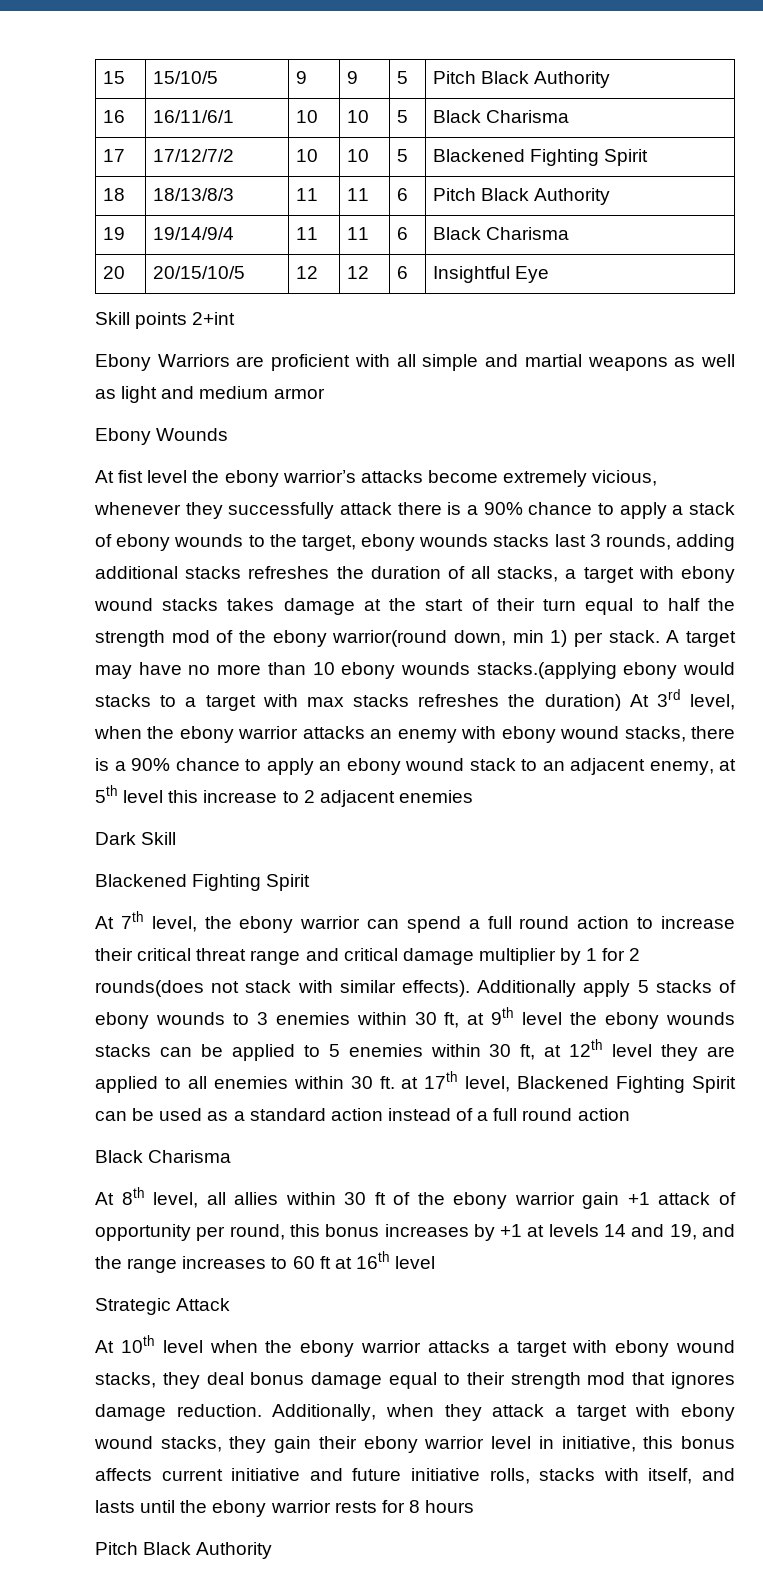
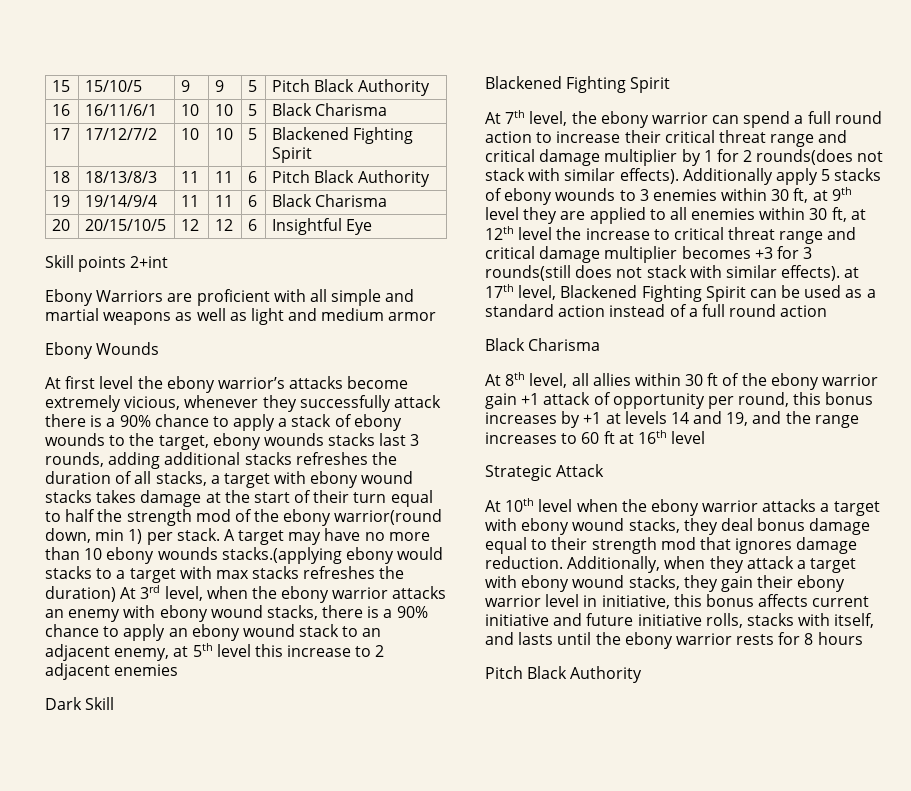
[118,470,144,483] fist -> [65,376,96,389] first
[570,1012,735,1029] [95,1039,653,1061] the ebony wounds stacks can be applied to 5 enemies within 30 ft, at 12th level -> (519, 213) none
[379,1076,395,1089] ft. -> [831,207,866,222] [485,226,857,244] [485,246,813,263] [485,265,841,281] ft, at 12th level the increase to critical threat range and critical damage multiplier becomes +3 for 3 rounds(still does not stack with similar effects).

